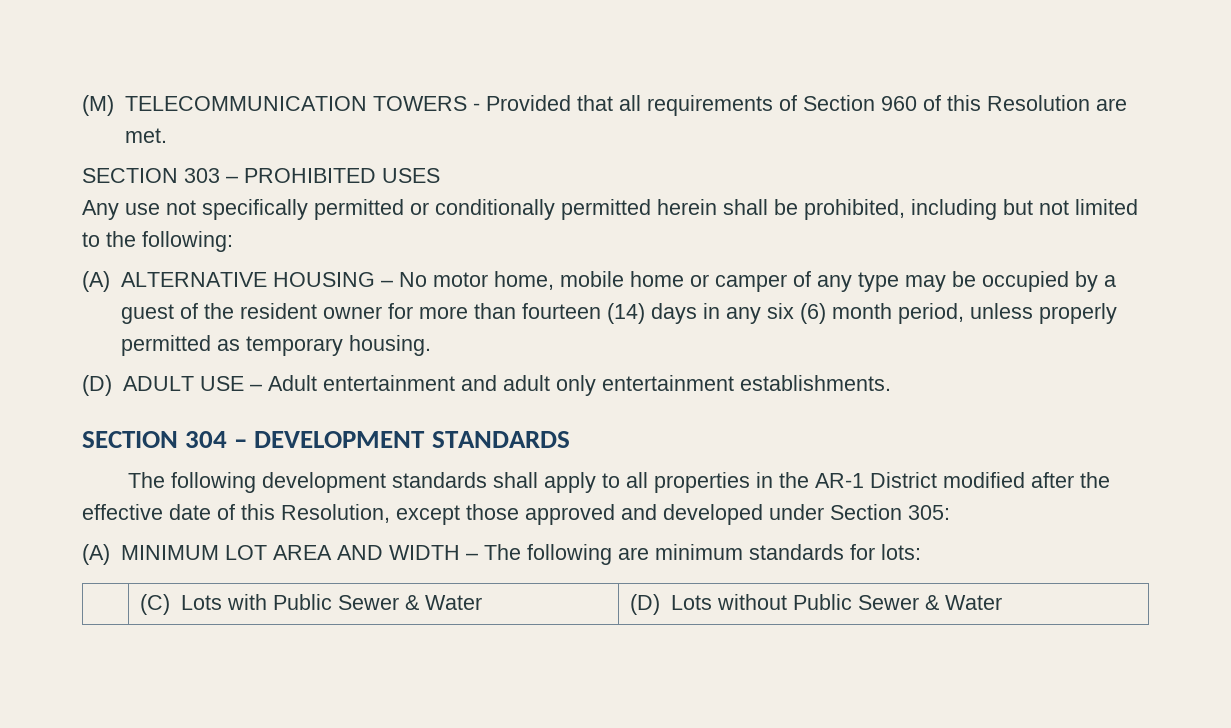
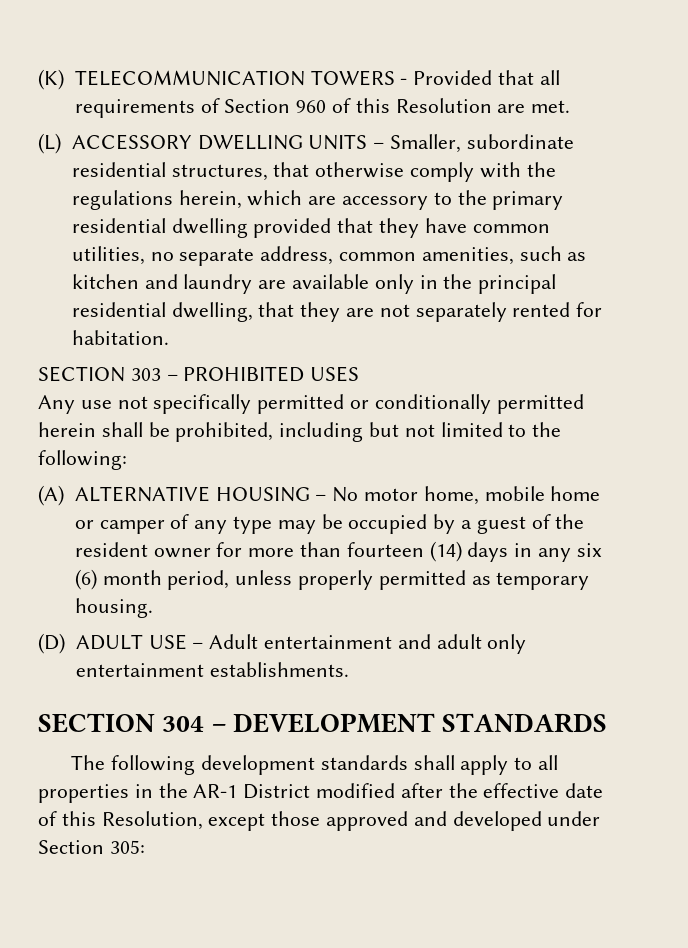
[82,95,114,116] (M) -> [38,69,64,90] (K)
(167, 135) none -> [38,133,574,154] [71,162,556,182] [71,190,564,210] [71,218,550,238] [71,246,587,266] [71,274,557,294] [71,302,603,322] [71,330,169,345] // (L) ACCESSORY DWELLING UNITS – Smaller, subordinate residential structures, that otherwise comply with the regulations herein, which are accessory to the primary residential dwelling provided that they have common utilities, no separate address, common amenities, such as kitchen and laundry are available only in the principal residential dwelling, that they are not separately rented for habitation.
[82,544,921,565] [140,594,483,615] [630,594,1003,615] // (A) MINIMUM LOT AREA AND WIDTH – The following are minimum standards for lots: // | (C) Lots with Public Sewer & Water | (D) Lots without Public Sewer & Water -> (145, 847) none

